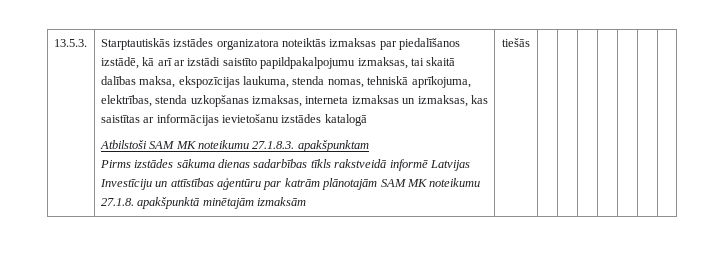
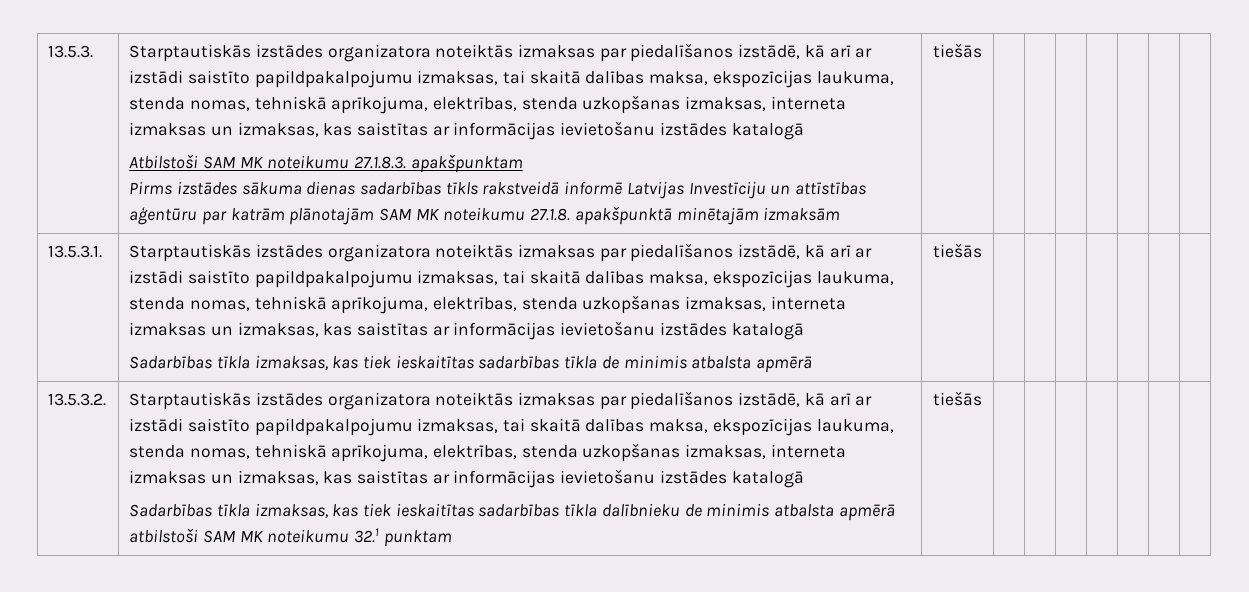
(530, 42) none -> [48,245,103,258] [129,243,873,262] [129,270,894,288] [129,295,846,314] [129,321,804,340] [129,355,813,373] [933,243,982,258] [48,393,107,406] [129,391,873,410] [129,418,894,436] [129,443,846,462] [129,469,804,488] [129,503,895,521] [129,528,452,547] [933,391,982,406] // 13.5.3.1. | Starptautiskās izstādes organizatora noteiktās izmaksas par piedalīšanos izstādē, kā arī ar izstādi saistīto papildpakalpojumu izmaksas, tai skaitā dalības maksa, ekspozīcijas laukuma, stenda nomas, tehniskā aprīkojuma, elektrības, stenda uzkopšanas izmaksas, interneta izmaksas un izmaksas, kas saistītas ar informācijas ievietošanu izstādes katalogā // Sadarbības tīkla izmaksas, kas tiek ieskaitītas sadarbības tīkla de minimis atbalsta apmērā | tiešās | | | | | | | // 13.5.3.2. | Starptautiskās izstādes organizatora noteiktās izmaksas par piedalīšanos izstādē, kā arī ar izstādi saistīto papildpakalpojumu izmaksas, tai skaitā dalības maksa, ekspozīcijas laukuma, stenda nomas, tehniskā aprīkojuma, elektrības, stenda uzkopšanas izmaksas, interneta izmaksas un izmaksas, kas saistītas ar informācijas ievietošanu izstādes katalogā // Sadarbības tīkla izmaksas, kas tiek ieskaitītas sadarbības tīkla dalībnieku de minimis atbalsta apmērā atbilstoši SAM MK noteikumu 32.1 punktam | tiešās | | | | | | |

